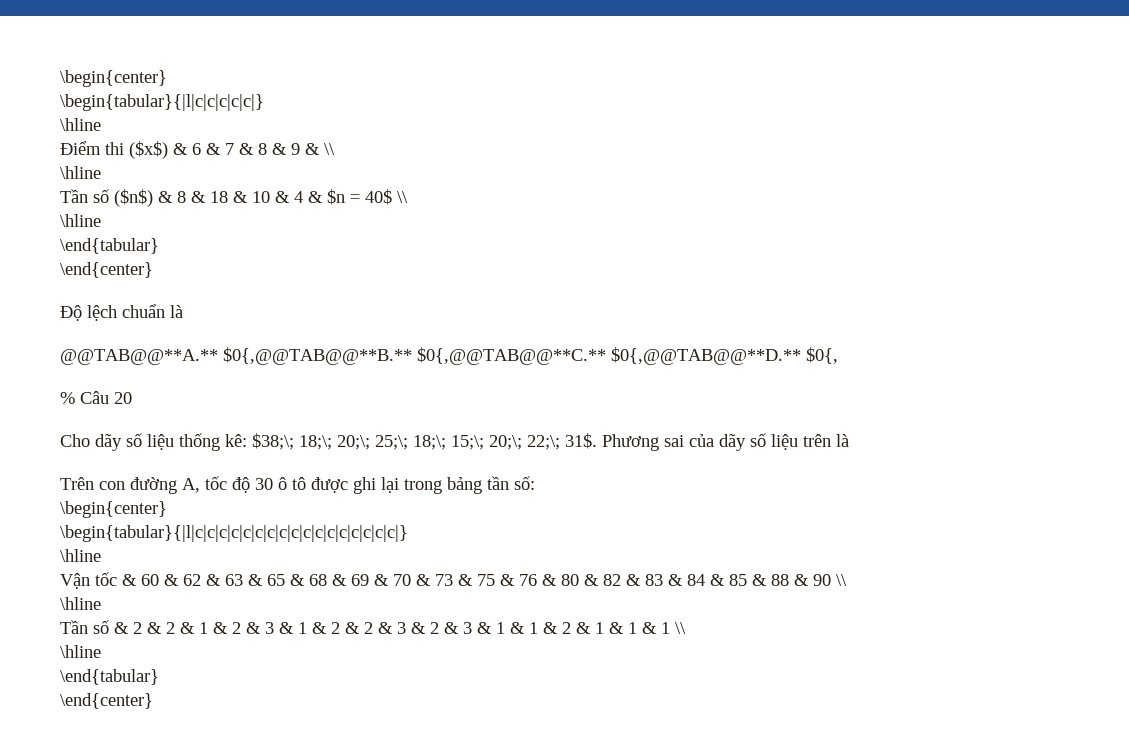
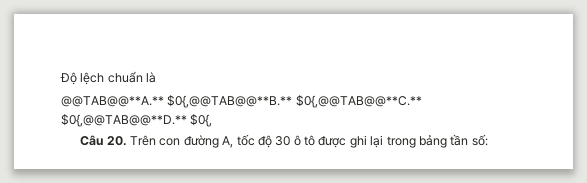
[60,70,167,87] [60,94,264,111] [60,118,101,131] [60,141,335,159] [60,166,101,179] [60,189,408,207] [60,214,101,227] [60,238,159,254] [60,262,153,278] \begin{center} // \begin{tabular}{|l|c|c|c|c|c|} // \hline // Điểm thi ($x$) & 6 & 7 & 8 & 9 & \\ // \hline // Tần số ($n$) & 8 & 18 & 10 & 4 & $n = 40$ \\ // \hline // \end{tabular} // \end{center} // -> (60, 78) none
[60,391,132,404] [60,433,849,451] % Câu 20 // Cho dãy số liệu thống kê: $38;\; 18;\; 20;\; 25;\; 18;\; 15;\; 20;\; 22;\; 31$. Phương sai của dãy số liệu trên là // -> [80,135,127,146] Câu 20.
[60,501,167,518] [60,525,408,542] [60,549,101,562] [60,572,847,589] [60,597,101,610] [60,620,686,634] [60,645,101,658] [60,669,159,685] [60,693,153,709] // \begin{center} // \begin{tabular}{|l|c|c|c|c|c|c|c|c|c|c|c|c|c|c|c|c|c|} // \hline // Vận tốc & 60 & 62 & 63 & 65 & 68 & 69 & 70 & 73 & 75 & 76 & 80 & 82 & 83 & 84 & 85 & 88 & 90 \\ // \hline // Tần số & 2 & 2 & 1 & 2 & 3 & 1 & 2 & 2 & 3 & 2 & 3 & 1 & 1 & 2 & 1 & 1 & 1 \\ // \hline // \end{tabular} // \end{center} -> (488, 140) none

